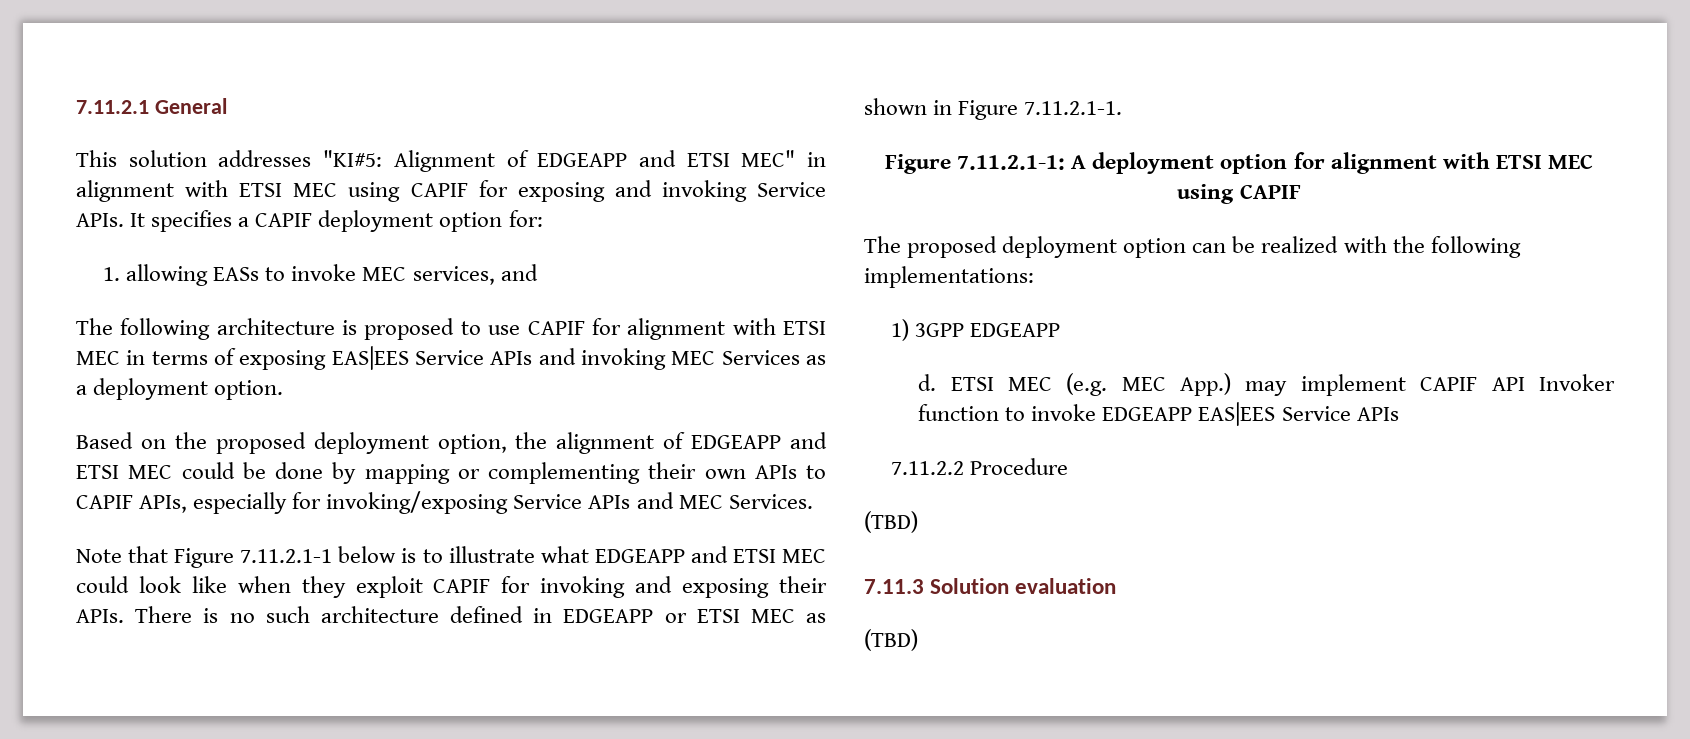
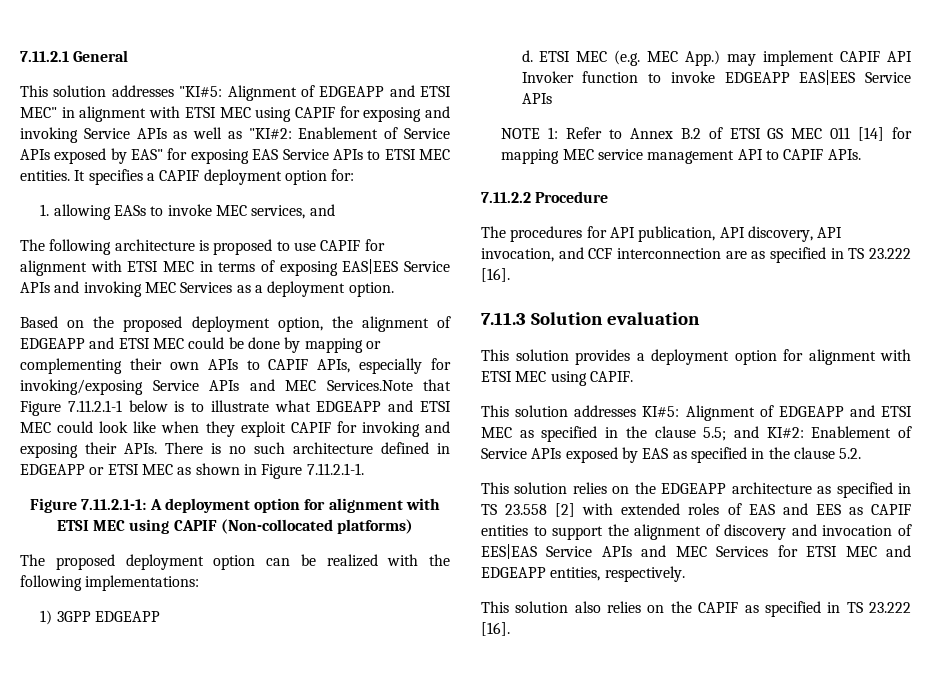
[76,213,124,227] APIs. -> [136,127,450,139] [20,148,451,164] [20,170,70,181] APIs as well as "KI#2: Enablement of Service APIs exposed by EAS" for exposing EAS Service APIs to ETSI MEC entities.
[728,494,813,509] [76,549,122,563] Services. // Note -> [326,380,413,391] Services.Note
(1301, 191) none -> [220,519,414,534] (Non-collocated platforms)
[891,458,1069,475] [864,511,918,533] [864,578,1117,594] [864,629,918,651] 7.11.2.2 Procedure // (TBD) // 7.11.3 Solution evaluation // (TBD) -> [501,127,912,141] [501,149,861,164] [481,191,609,203] [481,226,843,242] [481,247,911,263] [481,268,510,282] [481,312,700,325] [481,349,911,365] [481,371,633,386] [481,405,912,421] [481,426,912,442] [481,447,862,463] [481,482,912,498] [481,503,912,517] [481,524,912,540] [481,544,912,559] [481,566,685,582] [481,601,912,617] [481,622,510,636] NOTE 1: Refer to Annex B.2 of ETSI GS MEC 011 [14] for mapping MEC service management API to CAPIF APIs. // 7.11.2.2 Procedure // The procedures for API publication, API discovery, API invocation, and CCF interconnection are as specified in TS 23.222 [16]. // 7.11.3 Solution evaluation // This solution provides a deployment option for alignment with ETSI MEC using CAPIF. // This solution addresses KI#5: Alignment of EDGEAPP and ETSI MEC as specified in the clause 5.5; and KI#2: Enablement of Service APIs exposed by EAS as specified in the clause 5.2. // This solution relies on the EDGEAPP architecture as specified in TS 23.558 [2] with extended roles of EAS and EES as CAPIF entities to support the alignment of discovery and invocation of EES|EAS Service APIs and MEC Services for ETSI MEC and EDGEAPP entities, respectively. // This solution also relies on the CAPIF as specified in TS 23.222 [16].

